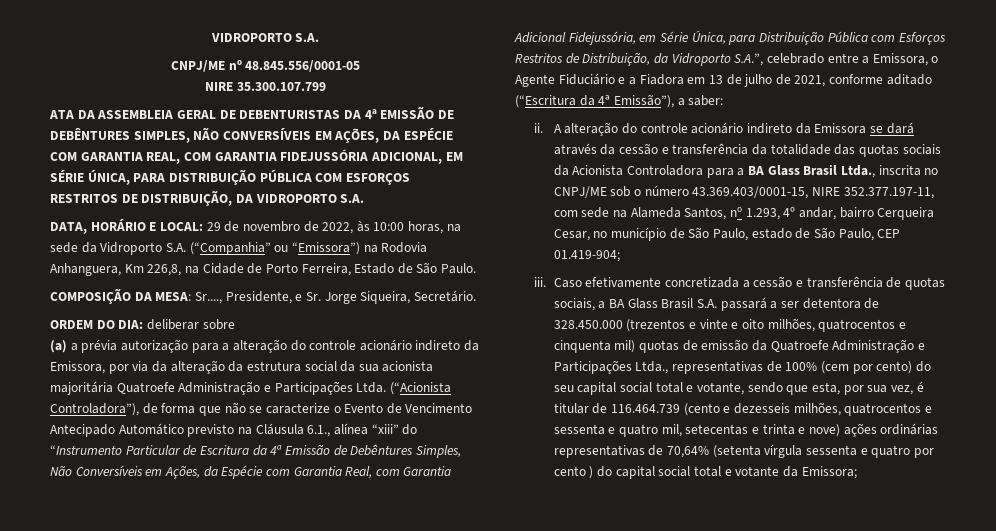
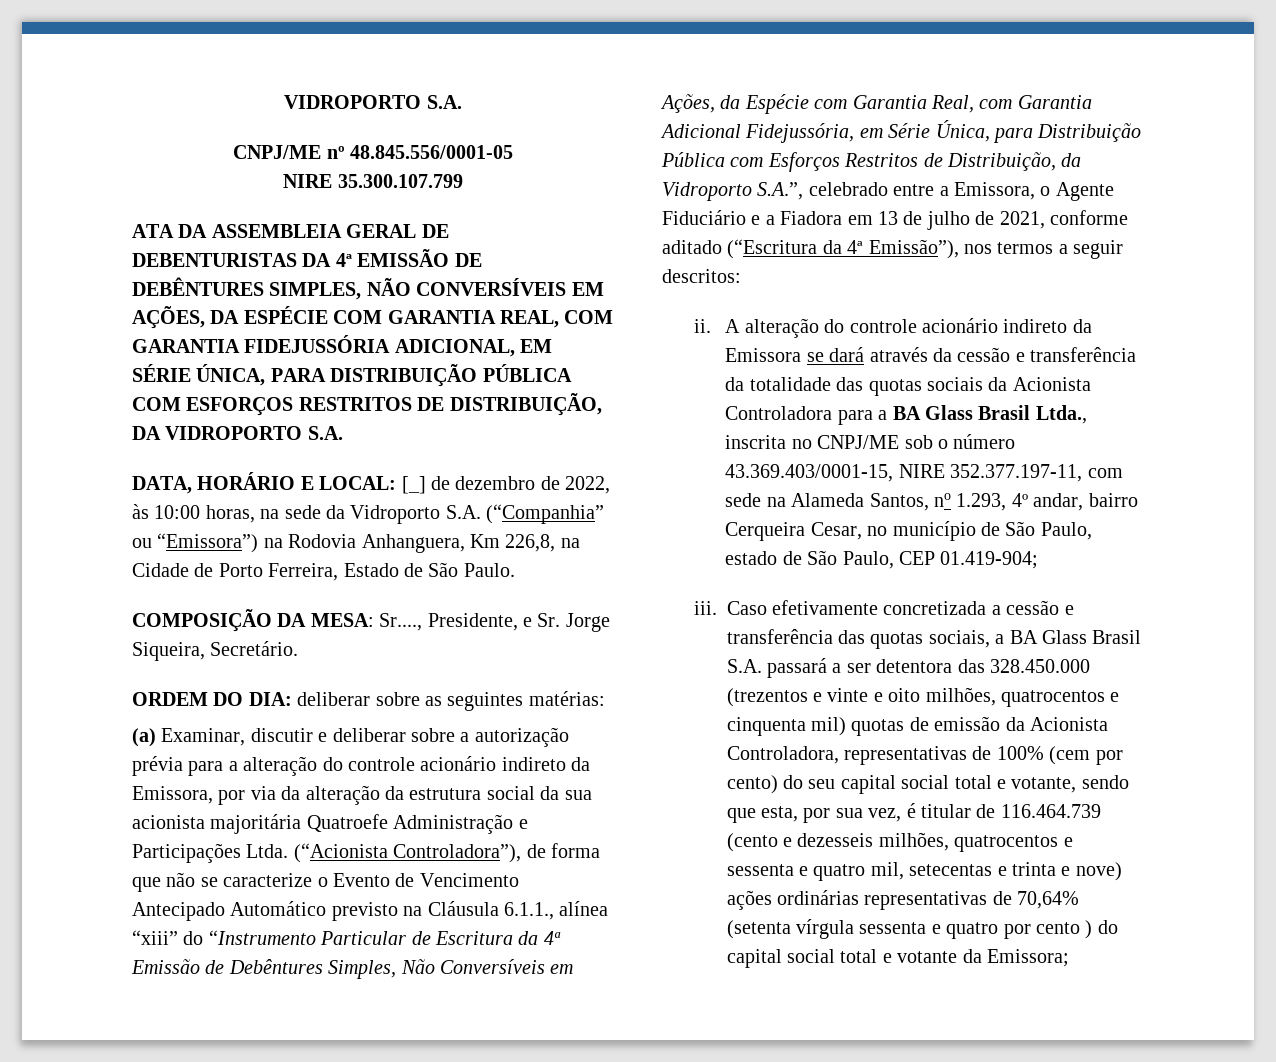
[206,221,300,232] 29 de novembro -> [401,476,536,494] [_] de dezembro
[50,339,188,353] // (a) a prévia autorização -> [425,691,605,711] [132,727,569,747] [132,756,183,776] as seguintes matérias: // (a) Examinar, discutir e deliberar sobre a autorização prévia
[307,425,331,437] 6.1., -> [503,902,554,920] 6.1.1.,
[677,95,724,106] a saber: -> [964,240,1124,259] [662,269,741,283] nos termos a seguir descritos:
[886,277,902,288] de -> [838,630,866,644] das
[864,298,880,309] de -> [957,659,985,673] das
[770,339,925,353] [553,360,669,374] Quatroefe Administração e Participações Ltda., -> [1030,717,1109,731] [726,746,839,764] Acionista Controladora,

